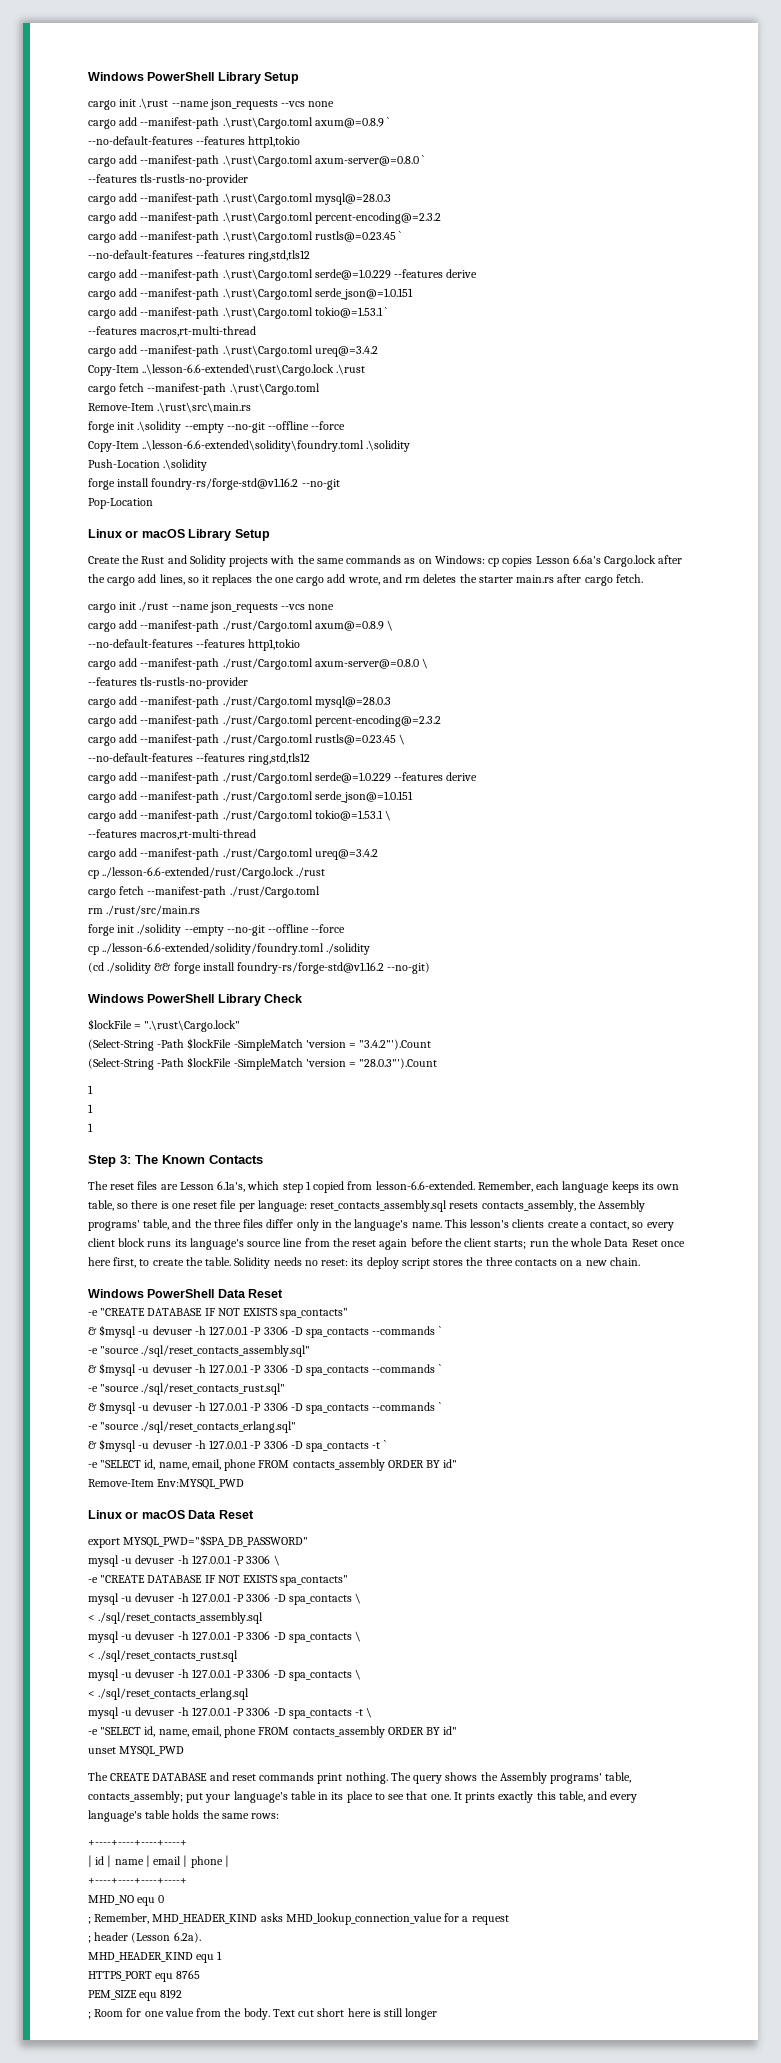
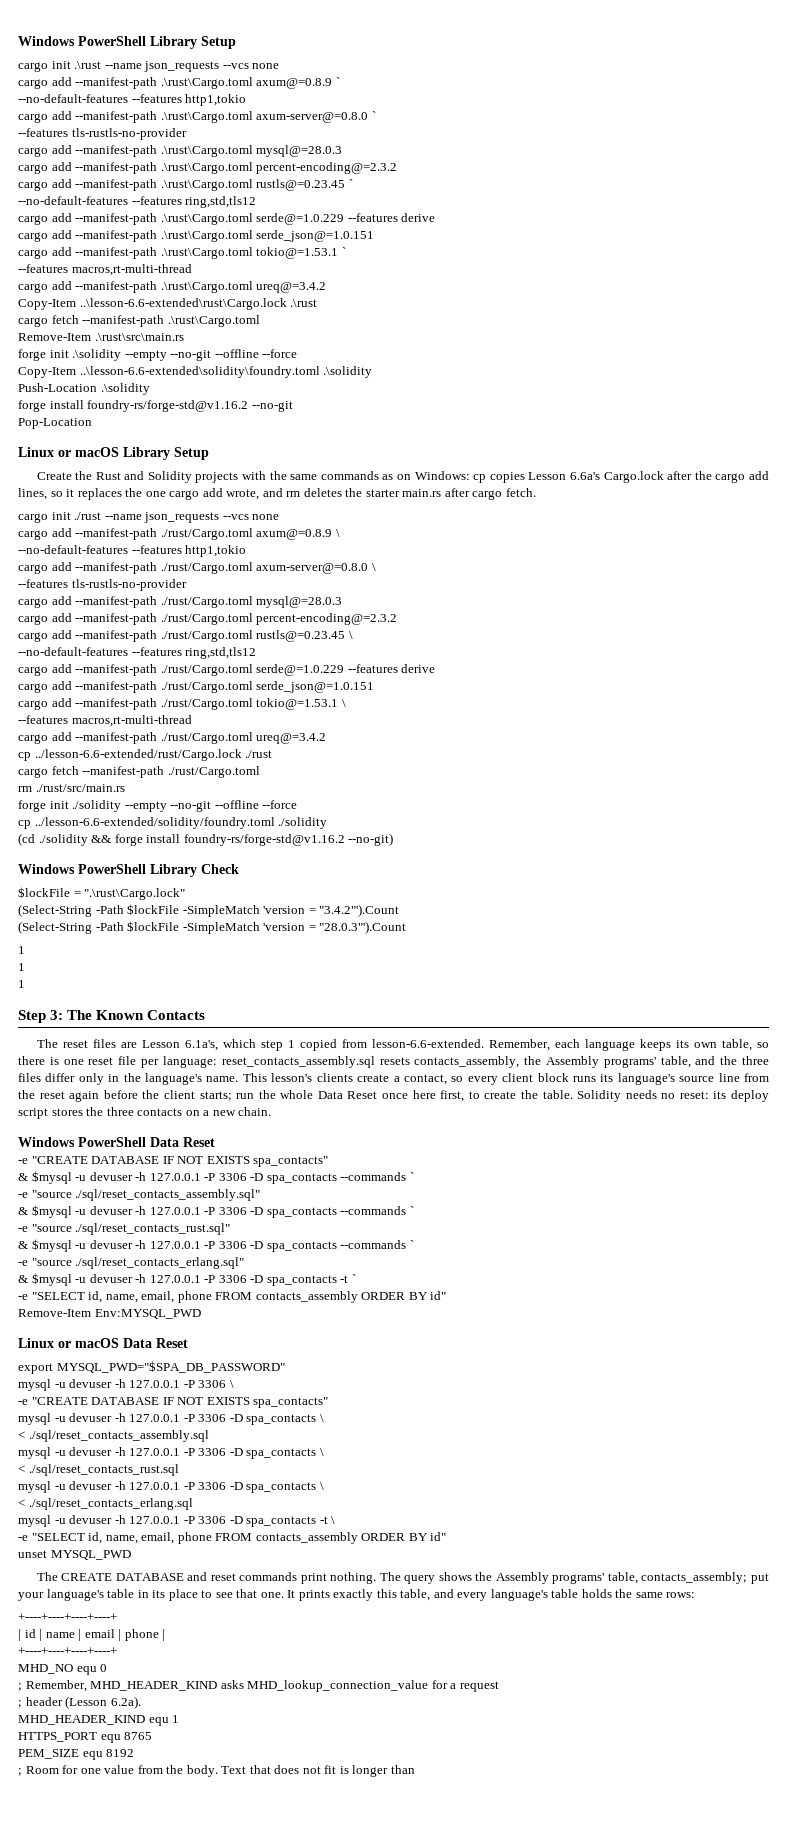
[298,2008,438,2020] cut short here is still longer -> [249,1765,415,1777] that does not fit is longer than

